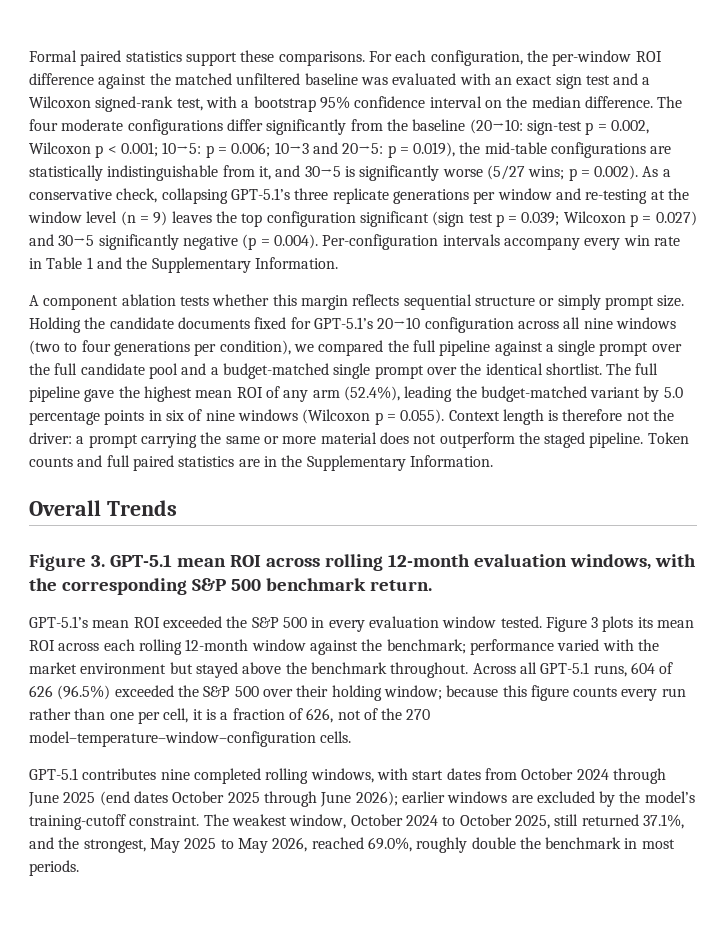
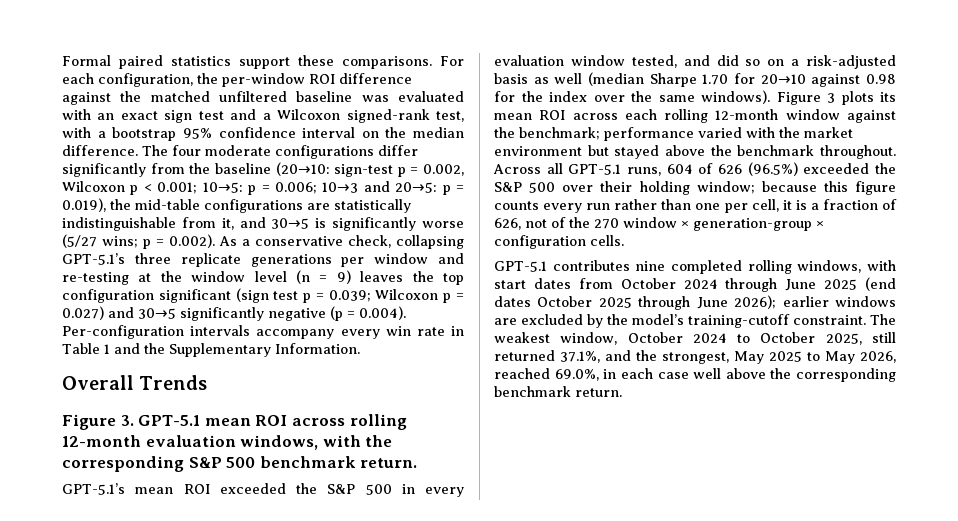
[29,294,685,310] [29,317,676,333] [29,340,682,356] [29,363,659,379] [29,386,683,402] [29,409,675,425] [29,432,689,448] [29,455,493,471] // A component ablation tests whether this margin reflects sequential structure or simply prompt size. Holding the candidate documents fixed for GPT-5.1’s 20→10 configuration across all nine windows (two to four generations per condition), we compared the full pipeline against a single prompt over the full candidate pool and a budget-matched single prompt over the identical shortlist. The full pipeline gave the highest mean ROI of any arm (52.4%), leading the budget-matched variant by 5.0 percentage points in six of nine windows (Wilcoxon p = 0.055). Context length is therefore not the driver: a prompt carrying the same or more material does not outperform the staged pipeline. Token counts and full paired statistics are in the Supplementary Information. -> (360, 348) none
[500,616,542,628] tested. -> [631,55,896,69] [494,72,896,87] [494,90,770,104] tested, and did so on a risk-adjusted basis as well (median Sharpe 1.70 for 20→10 against 0.98 for the index over the same windows).
[29,731,316,747] model–temperature–window–configuration -> [623,217,824,231] [494,235,586,249] window × generation-group × configuration
[416,837,675,853] [29,860,79,876] roughly double the benchmark in most periods. -> [603,368,896,382] [494,386,622,397] in each case well above the corresponding benchmark return.

